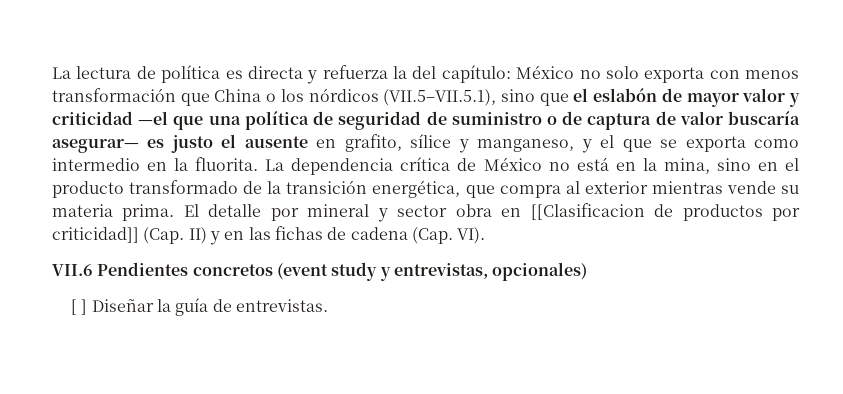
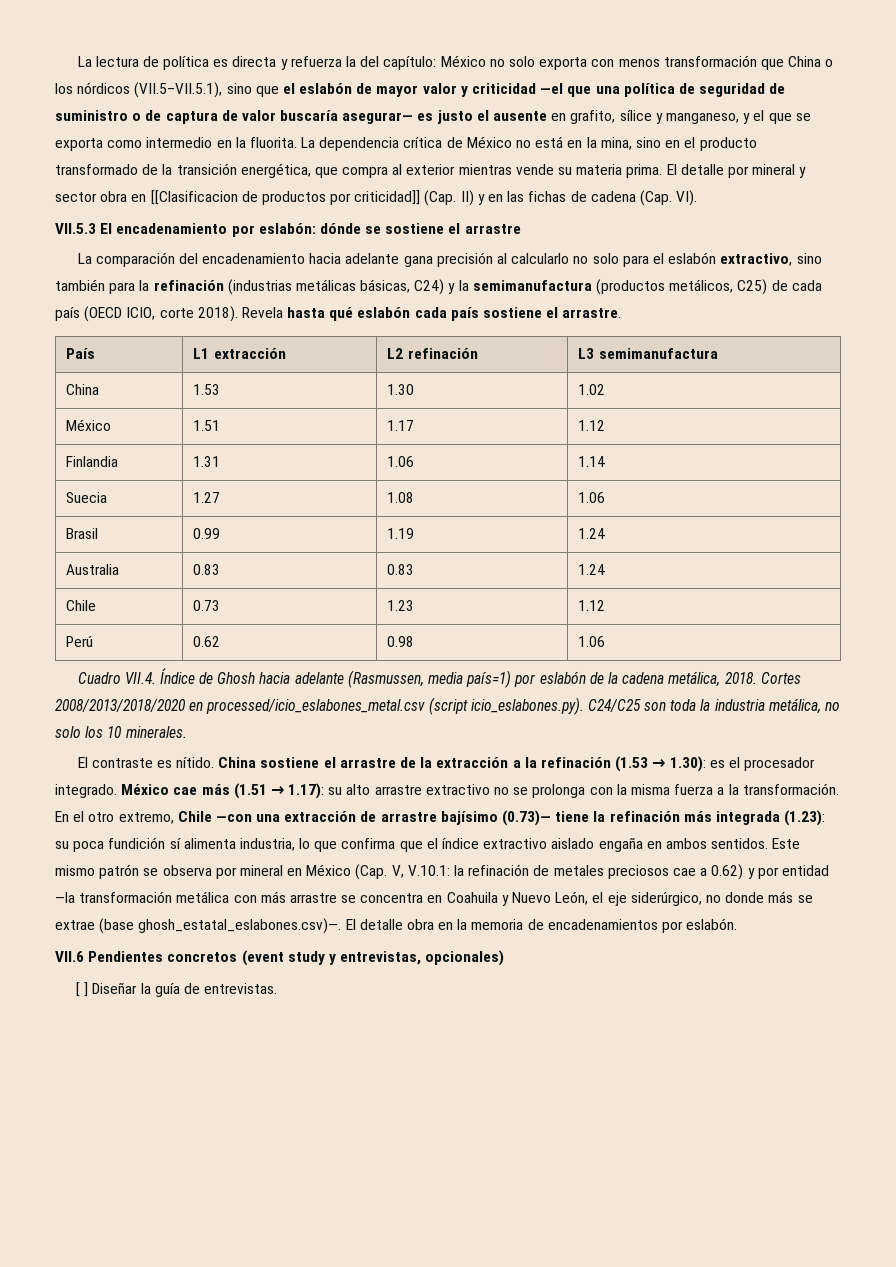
(486, 235) none -> [55,223,521,237] [77,252,822,267] [55,279,822,295] [55,306,622,322] [66,348,96,359] [193,348,286,359] [387,348,478,359] [578,348,718,359] [66,384,100,395] [193,384,221,395] [387,384,415,395] [578,384,606,395] [66,419,112,431] [193,420,221,431] [387,420,415,431] [578,420,606,431] [66,456,119,467] [193,456,221,467] [387,456,415,467] [578,456,606,467] [66,492,108,503] [193,492,221,503] [387,492,415,503] [578,492,606,503] [66,528,99,539] [193,528,221,539] [387,528,415,539] [578,528,606,539] [66,564,120,575] [193,564,221,575] [387,564,415,575] [578,564,606,575] [66,600,97,611] [193,600,221,611] [387,600,415,611] [578,600,606,611] [66,636,94,647] [193,636,221,647] [387,636,415,647] [578,636,606,647] [77,668,801,688] [55,697,841,715] [55,726,187,738] [77,756,816,772] [55,783,839,799] [55,810,826,826] [55,837,801,852] [55,864,829,880] [55,891,813,906] [55,918,738,934] // VII.5.3 El encadenamiento por eslabón: dónde se sostiene el arrastre // La comparación del encadenamiento hacia adelante gana precisión al calcularlo no solo para el eslabón extractivo, sino también para la refinación (industrias metálicas básicas, C24) y la semimanufactura (productos metálicos, C25) de cada país (OECD ICIO, corte 2018). Revela hasta qué eslabón cada país sostiene el arrastre. // País | L1 extracción | L2 refinación | L3 semimanufactura // China | 1.53 | 1.30 | 1.02 // México | 1.51 | 1.17 | 1.12 // Finlandia | 1.31 | 1.06 | 1.14 // Suecia | 1.27 | 1.08 | 1.06 // Brasil | 0.99 | 1.19 | 1.24 // Australia | 0.83 | 0.83 | 1.24 // Chile | 0.73 | 1.23 | 1.12 // Perú | 0.62 | 0.98 | 1.06 // Cuadro VII.4. Índice de Ghosh hacia adelante (Rasmussen, media país=1) por eslabón de la cadena metálica, 2018. Cortes 2008/2013/2018/2020 en processed/icio_eslabones_metal.csv (script icio_eslabones.py). C24/C25 son toda la industria metálica, no solo los 10 minerales. // El contraste es nítido. China sostiene el arrastre de la extracción a la refinación (1.53 → 1.30): es el procesador integrado. México cae más (1.51 → 1.17): su alto arrastre extractivo no se prolonga con la misma fuerza a la transformación. En el otro extremo, Chile —con una extracción de arrastre bajísimo (0.73)— tiene la refinación más integrada (1.23): su poca fundición sí alimenta industria, lo que confirma que el índice extractivo aislado engaña en ambos sentidos. Este mismo patrón se observa por mineral en México (Cap. V, V.10.1: la refinación de metales preciosos cae a 0.62) y por entidad —la transformación metálica con más arrastre se concentra en Coahuila y Nuevo León, el eje siderúrgico, no donde más se extrae (base ghosh_estatal_eslabones.csv)—. El detalle obra en la memoria de encadenamientos por eslabón.

